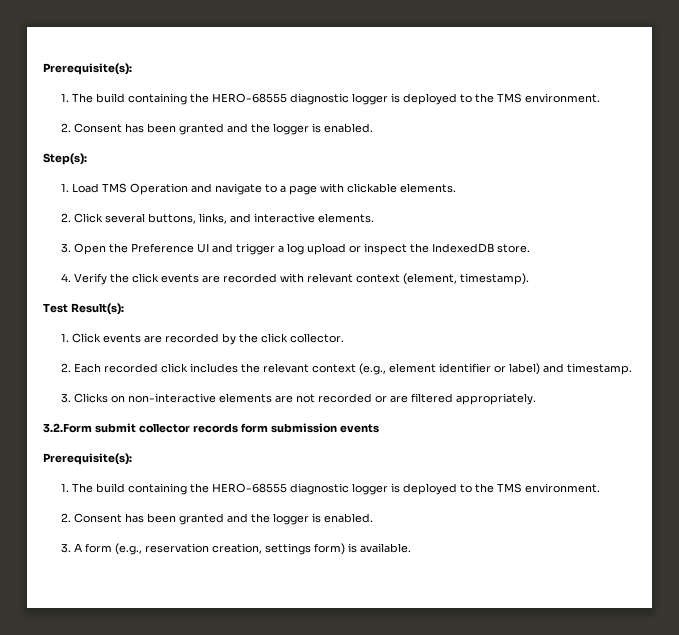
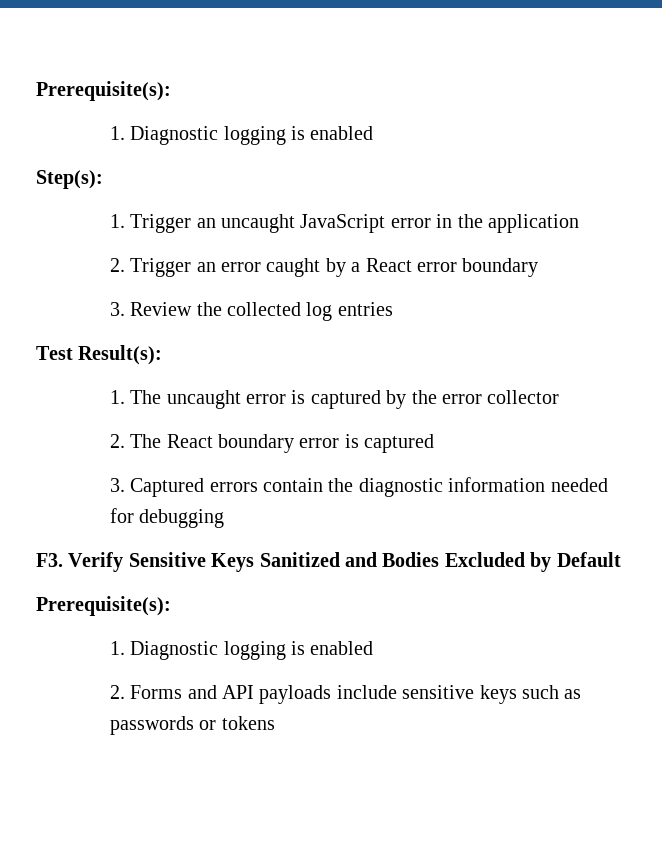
[43,63,132,75] [61,93,601,105] [61,123,374,135] [43,153,87,165] [61,183,457,195] [61,213,375,224] [61,243,531,255] [61,273,530,285] [43,303,124,315] [61,333,345,345] [61,363,633,375] [61,393,537,405] [43,423,379,433] [43,453,132,465] [61,483,601,495] [61,513,374,525] [61,543,412,555] Prerequisite(s): // 1. The build containing the HERO-68555 diagnostic logger is deployed to the TMS environment. // 2. Consent has been granted and the logger is enabled. // Step(s): // 1. Load TMS Operation and navigate to a page with clickable elements. // 2. Click several buttons, links, and interactive elements. // 3. Open the Preference UI and trigger a log upload or inspect the IndexedDB store. // 4. Verify the click events are recorded with relevant context (element, timestamp). // Test Result(s): // 1. Click events are recorded by the click collector. // 2. Each recorded click includes the relevant context (e.g., element identifier or label) and timestamp. // 3. Clicks on non-interactive elements are not recorded or are filtered appropriately. // 3.2.Form submit collector records form submission events // Prerequisite(s): // 1. The build containing the HERO-68555 diagnostic logger is deployed to the TMS environment. // 2. Consent has been granted and the logger is enabled. // 3. A form (e.g., reservation creation, settings form) is available. -> [36,81,171,101] [109,126,374,145] [36,170,103,189] [109,214,580,233] [109,258,539,277] [109,302,393,321] [36,345,163,365] [109,390,560,409] [109,434,435,453] [109,477,608,497] [109,508,225,528] [36,552,621,572] [36,596,171,616] [109,641,374,660] [109,685,582,704] [109,716,275,735] Prerequisite(s): // 1. Diagnostic logging is enabled // Step(s): // 1. Trigger an uncaught JavaScript error in the application // 2. Trigger an error caught by a React error boundary // 3. Review the collected log entries // Test Result(s): // 1. The uncaught error is captured by the error collector // 2. The React boundary error is captured // 3. Captured errors contain the diagnostic information needed for debugging // F3. Verify Sensitive Keys Sanitized and Bodies Excluded by Default // Prerequisite(s): // 1. Diagnostic logging is enabled // 2. Forms and API payloads include sensitive keys such as passwords or tokens

